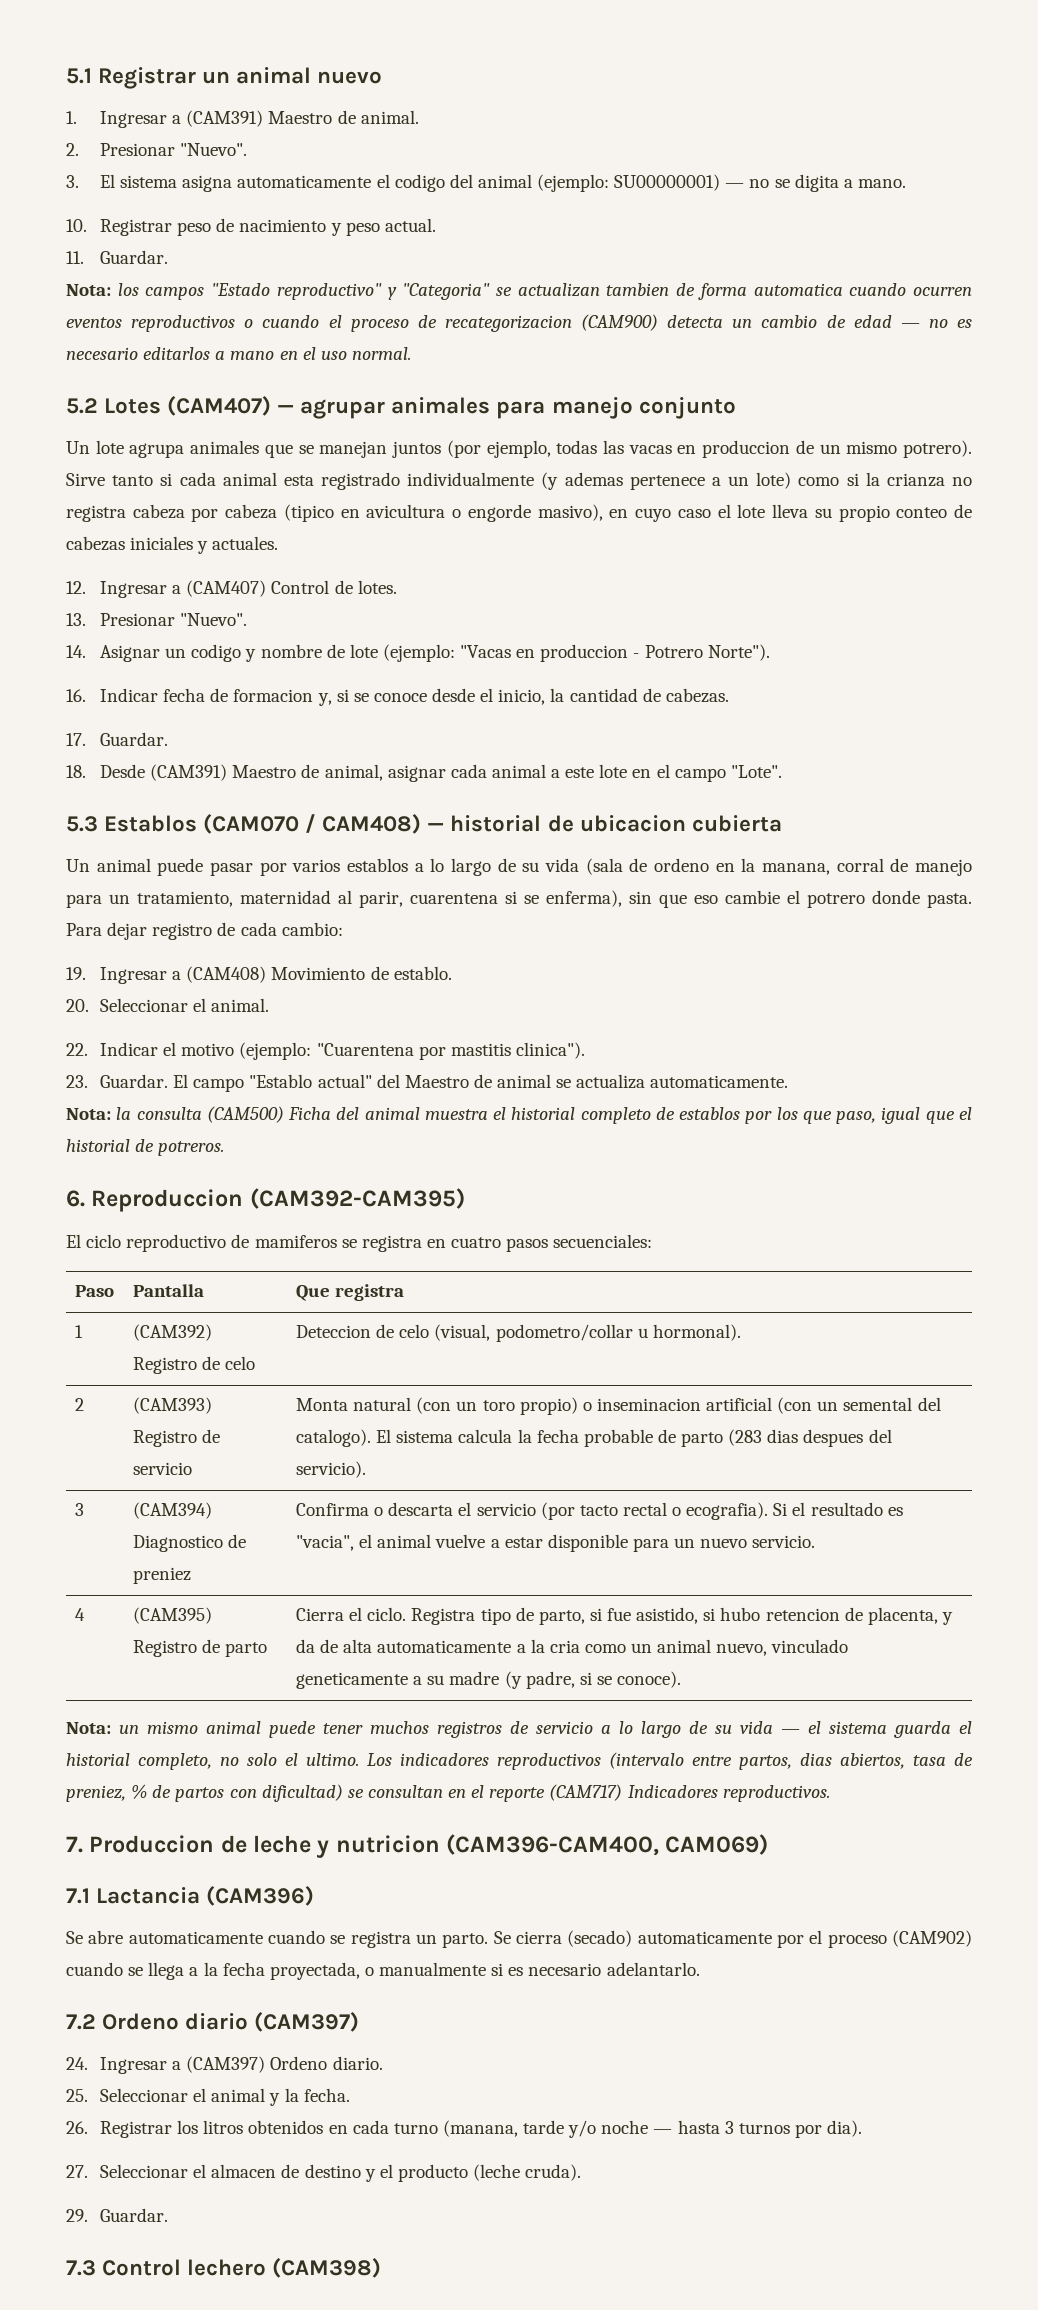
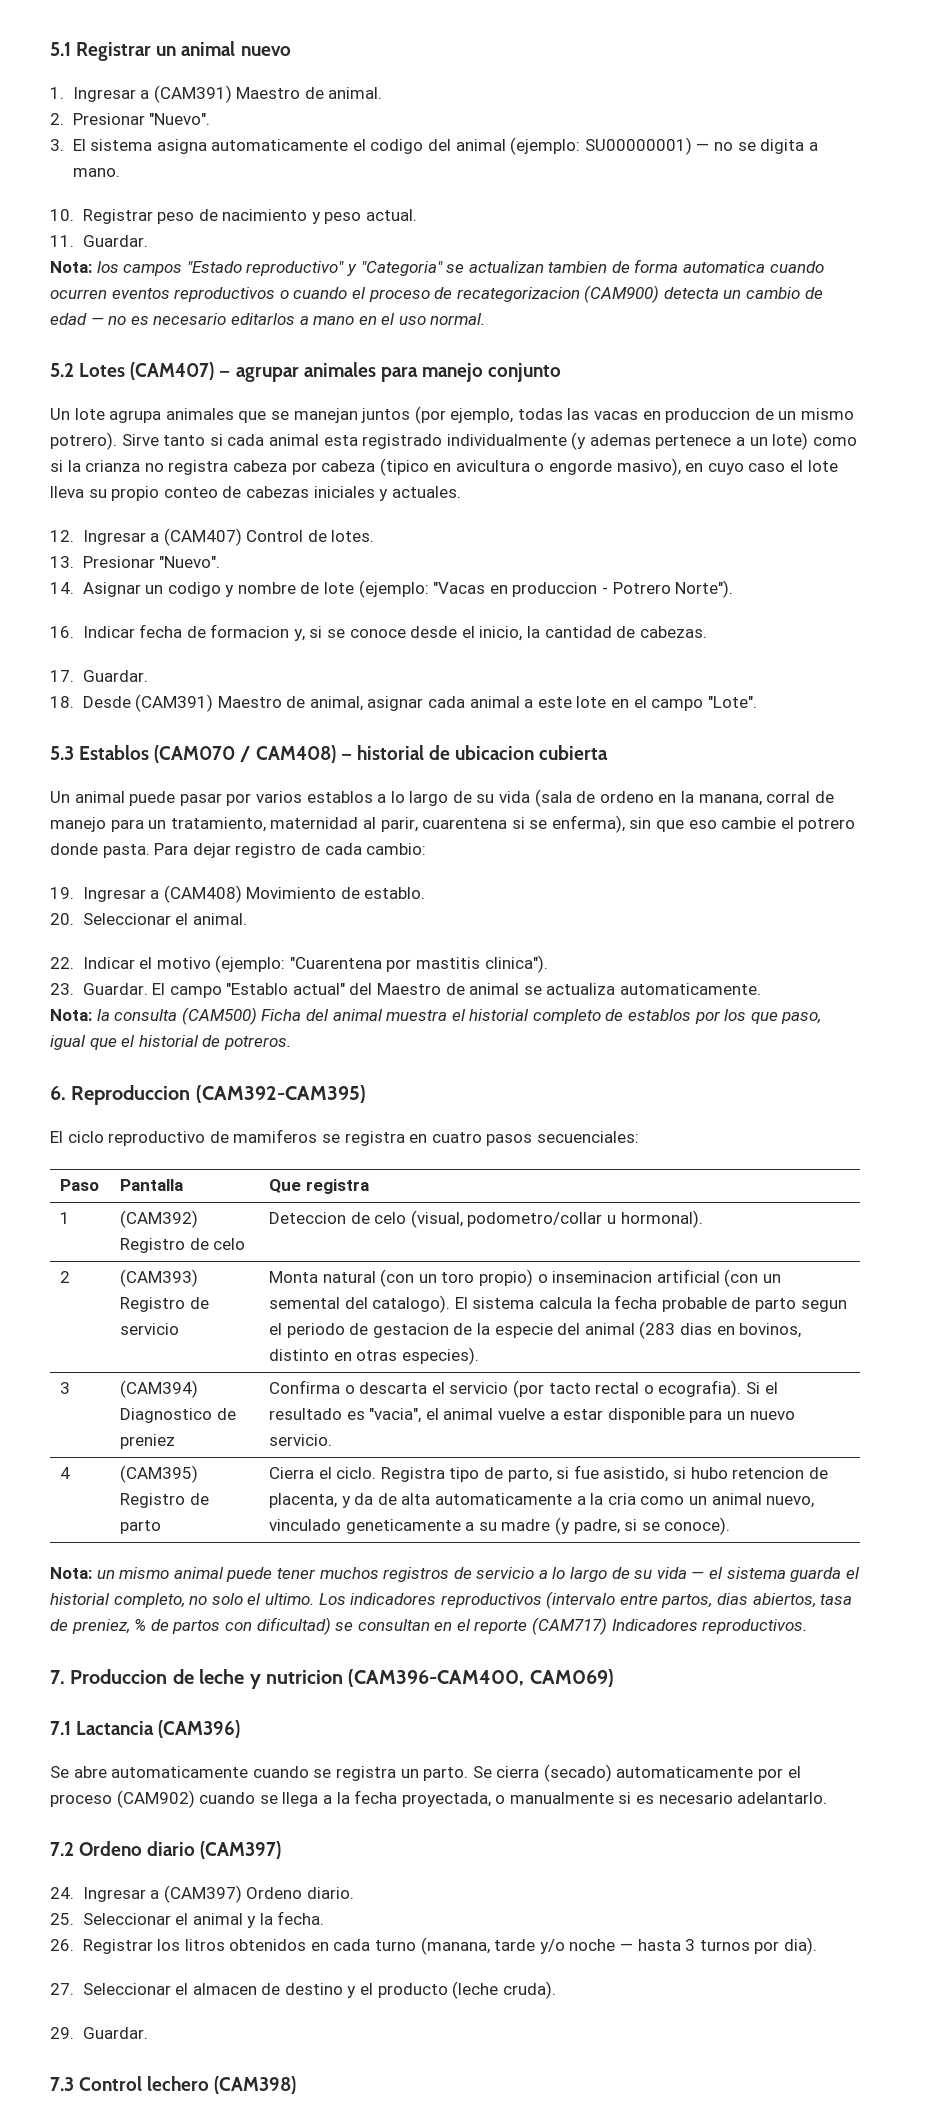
[728,1429,892,1447] [296,1461,367,1478] (283 dias despues del servicio). -> [800,1300,847,1312] [269,1321,802,1339] [269,1347,479,1365] segun el periodo de gestacion de la especie del animal (283 dias en bovinos, distinto en otras especies).

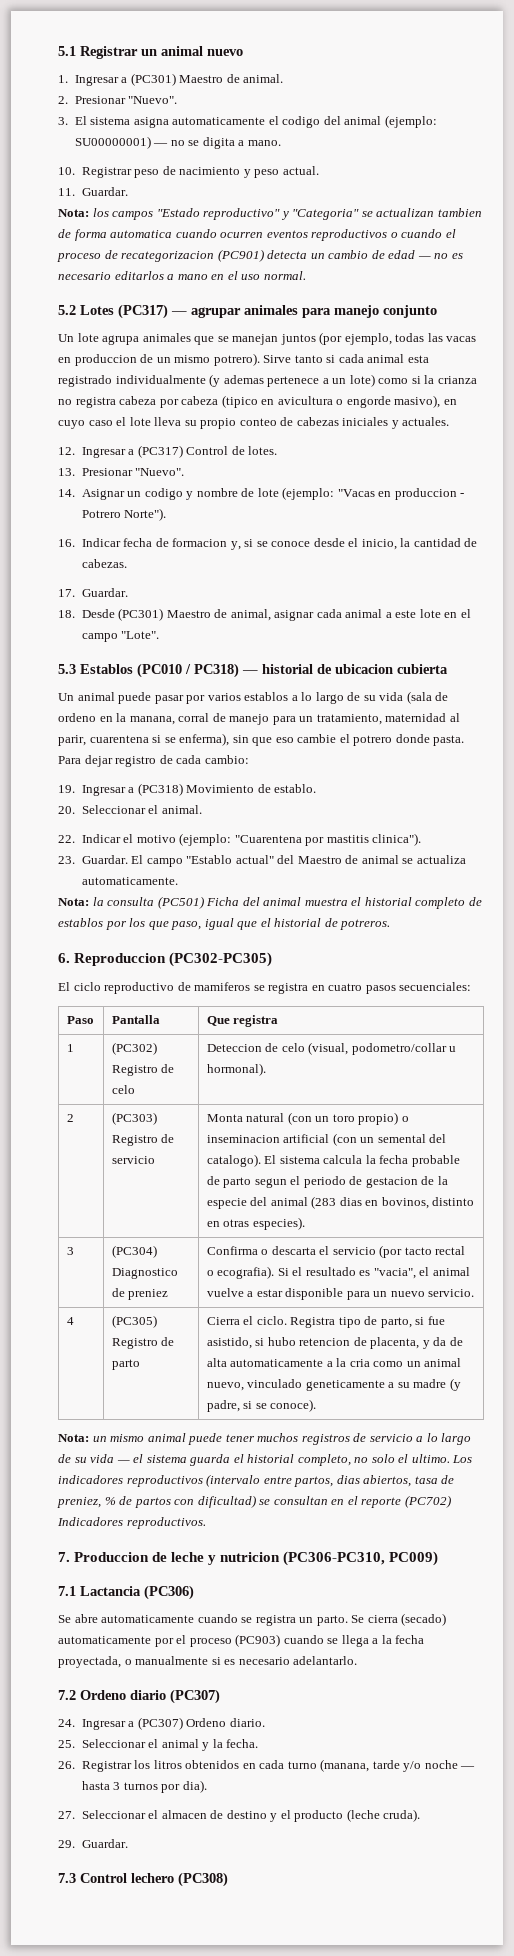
[153,85,232,103] (CAM391) -> [130,73,176,86] (PC301)
[584,285,660,303] (CAM900) -> [217,249,264,262] (PC901)
[130,362,215,380] (CAM407) -> [118,304,168,319] (PC317)
[163,528,242,546] (CAM407) -> [137,445,183,458] (PC317)
[135,694,214,712] (CAM391) -> [118,608,164,621] (PC301)
[154,745,336,763] (CAM070 / CAM408) -> [137,663,239,678] (PC010 / PC318)
[163,885,242,903] (CAM408) -> [137,783,183,796] (PC318)
[181,1007,257,1025] (CAM500) -> [157,896,204,909] (PC501)
[195,1085,366,1103] (CAM392-CAM395) -> [169,952,273,967] (PC302-PC305)
[120,1210,199,1228] (CAM392) -> [111,1042,157,1055] (PC302)
[120,1269,199,1287] (CAM393) -> [111,1112,157,1125] (PC303)
[120,1380,199,1398] (CAM394) -> [111,1245,157,1258] (PC304)
[120,1465,199,1483] (CAM395) -> [111,1315,157,1328] (PC305)
[532,1617,608,1635] (CAM717) -> [404,1495,451,1508] (PC702)
[348,1669,614,1687] (CAM396-CAM400, CAM069) -> [283,1551,439,1566] (PC306-PC310, PC009)
[158,1720,241,1738] (CAM396) -> [144,1585,194,1600] (PC306)
[116,1790,195,1808] (CAM902) -> [235,1634,281,1647] (PC903)
[200,1841,282,1859] (CAM397) -> [170,1689,220,1704] (PC307)
[163,1885,242,1903] (CAM397) -> [137,1717,183,1730] (PC307)
[214,2076,297,2094] (CAM398) -> [178,1872,228,1887] (PC308)

